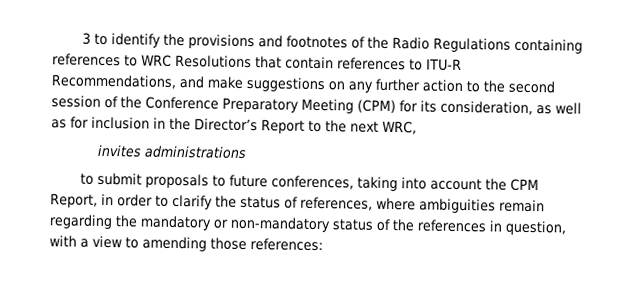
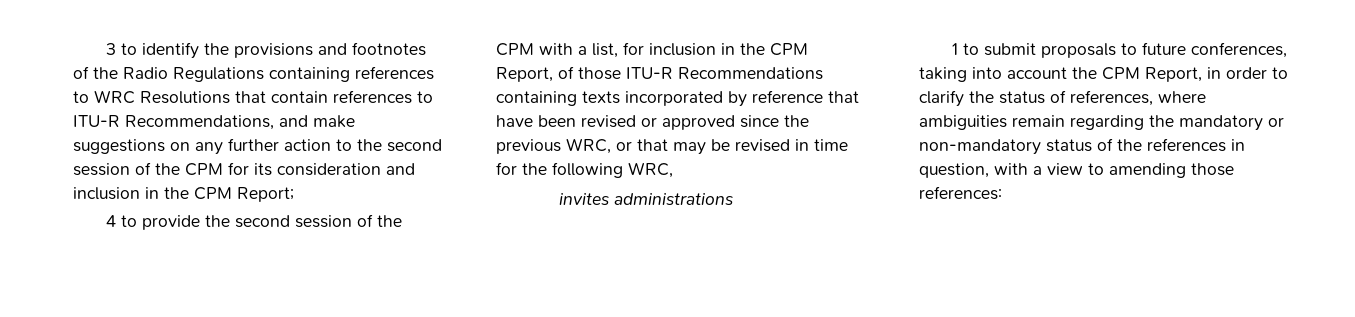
[145,96,582,116] [51,116,379,134] Conference Preparatory Meeting (CPM) for its consideration, as well as for inclusion in the Director’s Report to the next -> [185,162,415,176] [73,187,294,202] [106,214,403,230] [496,42,808,58] [496,66,823,82] [496,90,859,107] [496,115,809,130] [496,138,848,155] [496,162,623,178] CPM for its consideration and inclusion in the CPM Report; // 4 to provide the second session of the CPM with a list, for inclusion in the CPM Report, of those ITU-R Recommendations containing texts incorporated by reference that have been revised or approved since the previous WRC, or that may be revised in time for the following
(247, 152) none -> [952,43,959,55] 1

